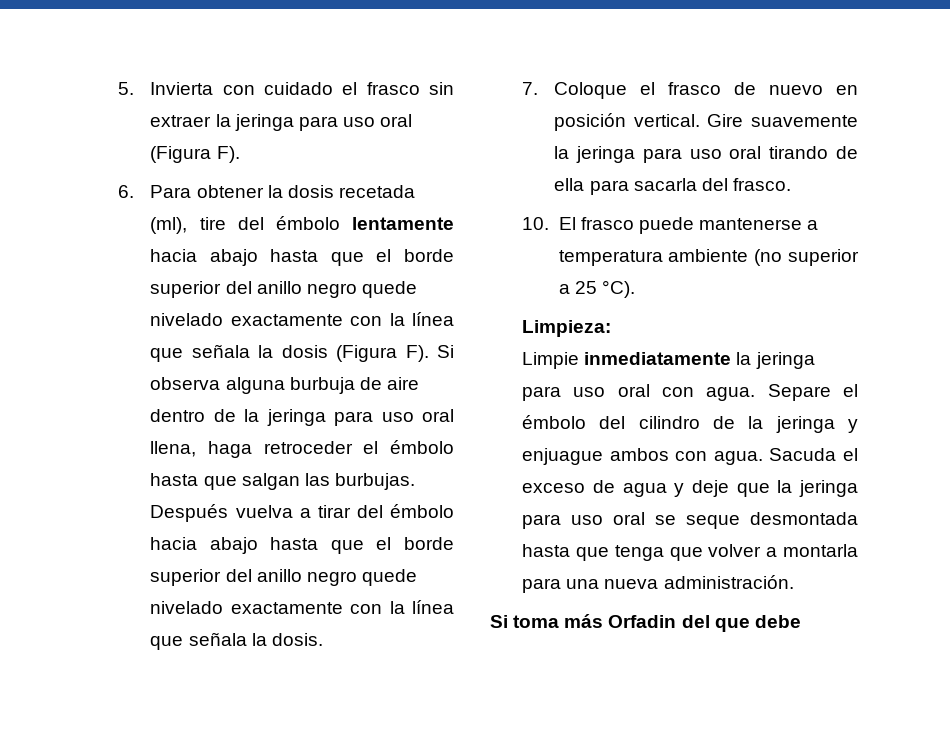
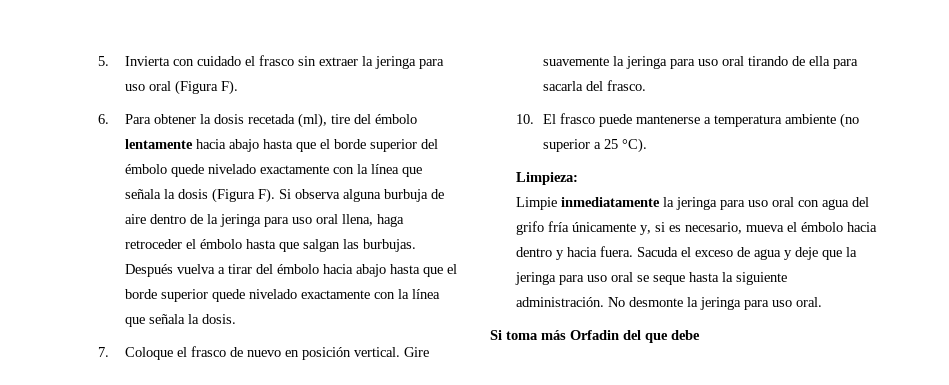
[256,281,357,298] anillo negro -> [124,164,167,174] émbolo
[225,569,357,586] del anillo negro -> (208, 295) none
[706,384,858,401] [522,415,858,433] [522,448,763,465] agua. Separe el émbolo del cilindro de la jeringa y enjuague ambos con agua. -> [822,197,870,210] [516,221,878,235] [516,246,634,260] agua del grifo fría únicamente y, si es necesario, mueva el émbolo hacia dentro y hacia fuera.
[750,512,858,525] [522,544,858,561] [522,575,794,593] desmontada hasta que tenga que volver a montarla para una nueva administración. -> [689,272,788,285] [516,297,823,310] hasta la siguiente administración. No desmonte la jeringa para uso oral.

